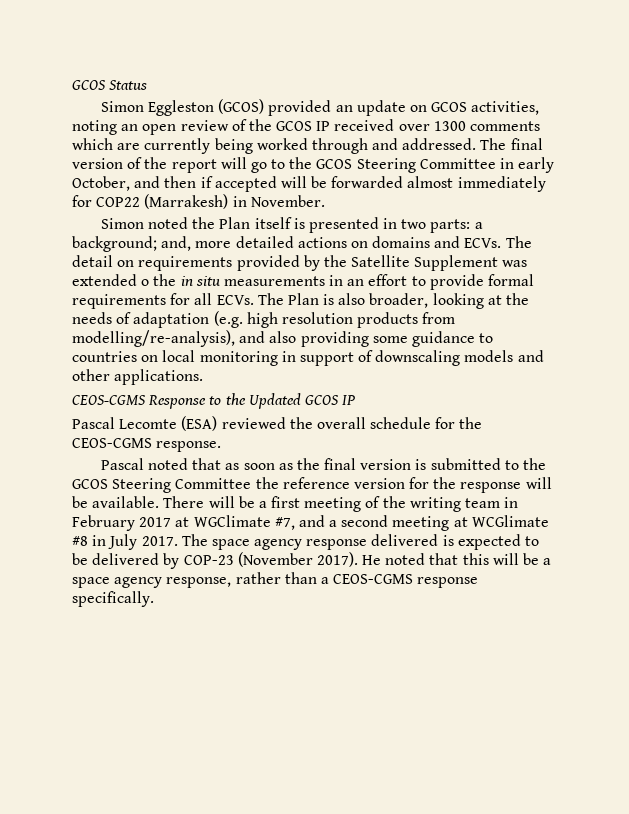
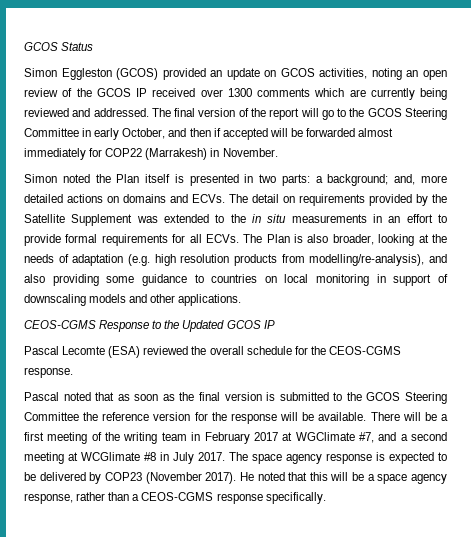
[256,138,368,154] worked through -> [24,108,69,117] reviewed
[141,279,150,286] o -> [215,214,225,223] to
[371,534,439,546] delivered -> (372, 458) none
[183,555,234,565] COP-23 -> [104,472,142,481] COP23

